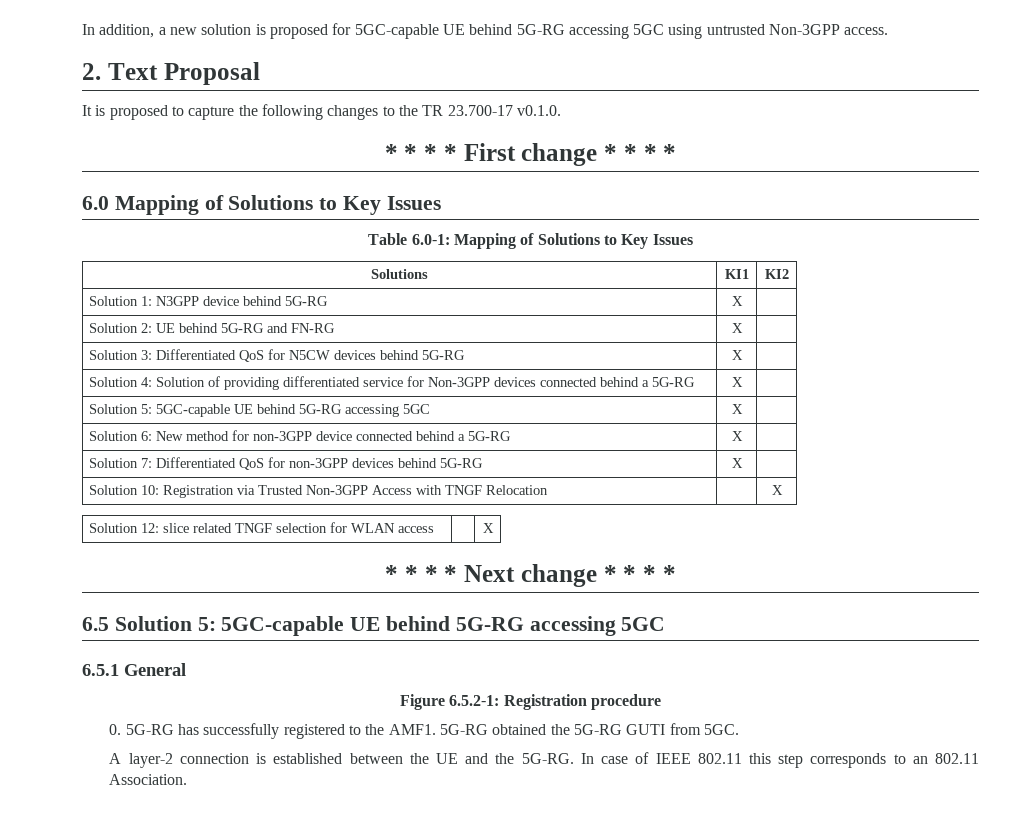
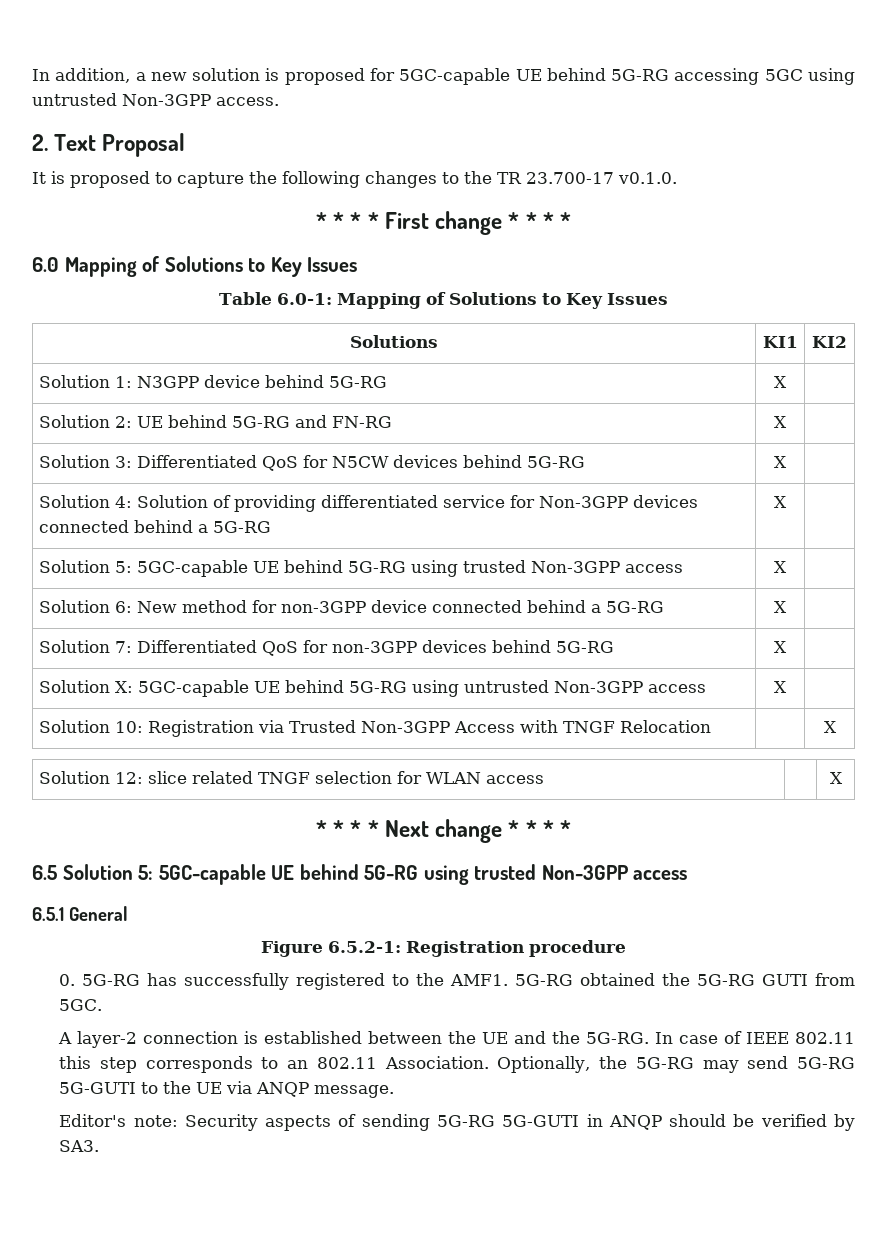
[345,404,431,417] accessing 5GC -> [410,560,683,577] using trusted Non-3GPP access
(743, 463) none -> [38,680,706,697] [774,681,787,693] // Solution X: 5GC-capable UE behind 5G-RG using untrusted Non-3GPP access | X |
[529,616,666,636] accessing 5GC -> [423,864,688,885] using trusted Non-3GPP access
(188, 779) none -> [497,1056,855,1073] [59,1081,395,1098] [59,1114,855,1131] [59,1140,100,1152] Optionally, the 5G-RG may send 5G-RG 5G-GUTI to the UE via ANQP message. // Editor's note: Security aspects of sending 5G-RG 5G-GUTI in ANQP should be verified by SA3.

